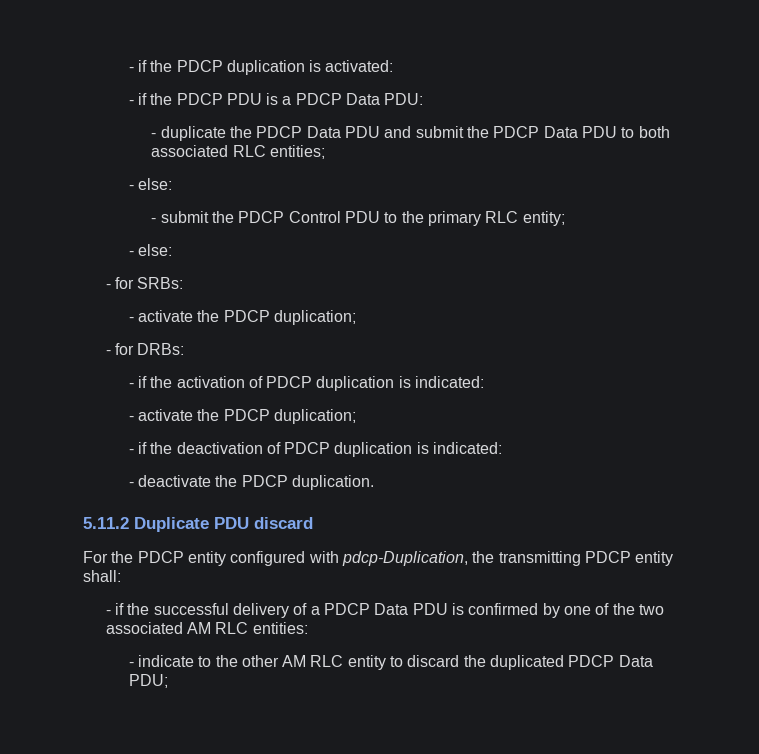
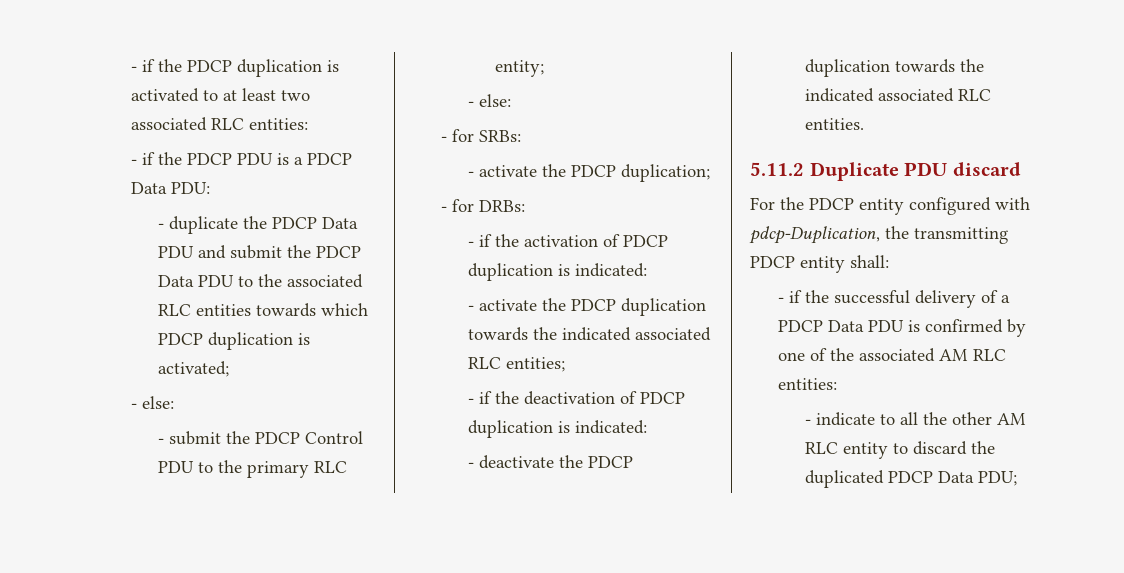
[325,60,394,72] activated: -> [130,88,310,102] [130,117,308,131] activated to at least two associated RLC entities:
[638,126,670,138] [151,145,325,159] both associated RLC entities; -> [258,274,364,288] [158,303,369,317] [158,332,311,350] [158,361,230,377] the associated RLC entities towards which PDCP duplication is activated;
[273,409,356,424] duplication; -> [620,298,706,316] [467,327,711,341] [467,357,565,372] duplication towards the indicated associated RLC entities;
[291,475,374,490] duplication. -> [804,59,984,77] [804,88,991,102] [804,118,864,130] duplication towards the indicated associated RLC entities.
[638,604,664,615] two -> (854, 354) none
(212, 661) none -> [899,412,918,425] all

